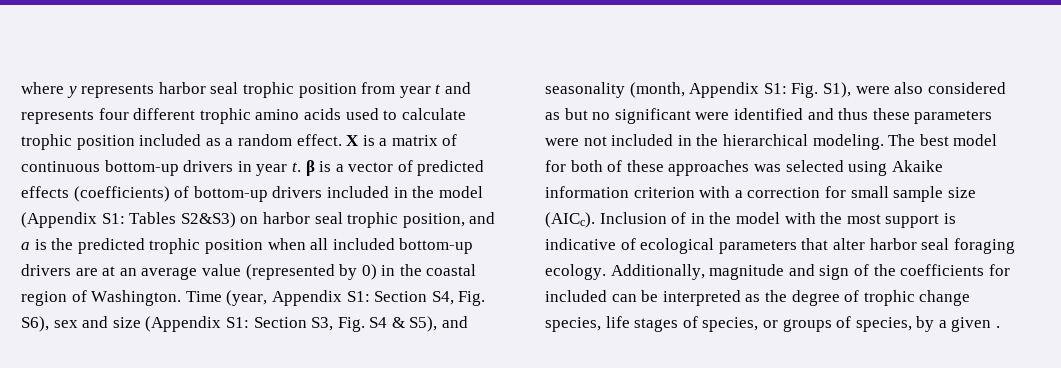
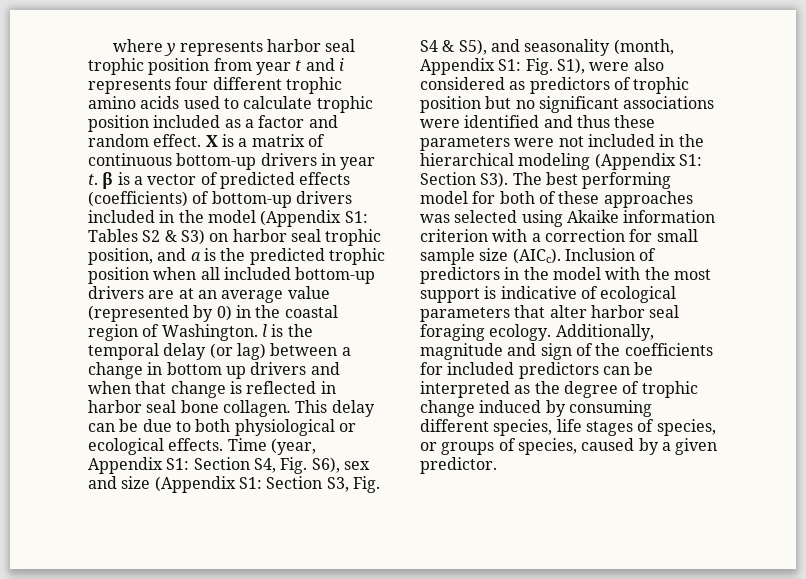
(471, 88) none -> [338,58,344,71] i
(234, 142) none -> [258,115,338,128] factor and
[180,212,236,228] S2&S3) -> [142,229,205,245] S2 & S3)
(182, 298) none -> [261,324,313,337] [88,343,351,360] [88,362,340,379] [88,381,336,398] [88,400,375,417] [88,419,356,436] [88,438,224,455] l is the temporal delay (or lag) between a change in bottom up drivers and when that change is reflected in harbor seal bone collagen. This delay can be due to both physiological or ecological effects.
(560, 116) none -> [529,77,690,94] [420,96,481,113] predictors of trophic position
(691, 116) none -> [623,96,715,109] associations
[812,134,884,150] modeling. -> [518,153,702,170] [420,172,509,188] modeling (Appendix S1: Section S3).
(949, 140) none -> [582,172,672,189] performing
(687, 218) none -> [420,267,500,284] predictors
(607, 296) none -> [518,362,599,379] predictors
(971, 298) none -> [479,400,652,417] [420,419,489,432] induced by consuming different
(912, 324) none -> [581,438,635,451] caused
[996,326,1001,328] . -> [420,457,497,474] predictor.

